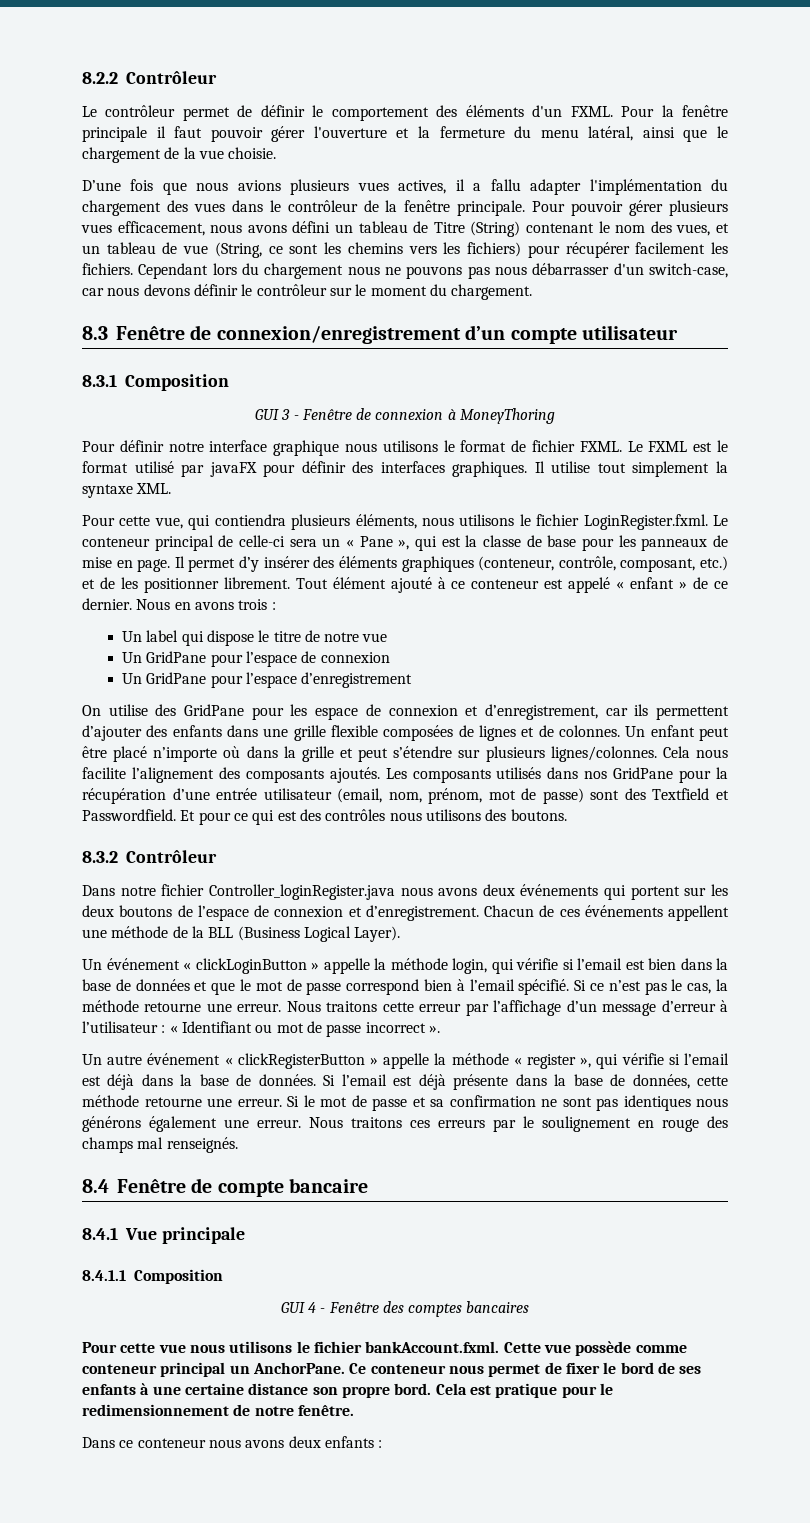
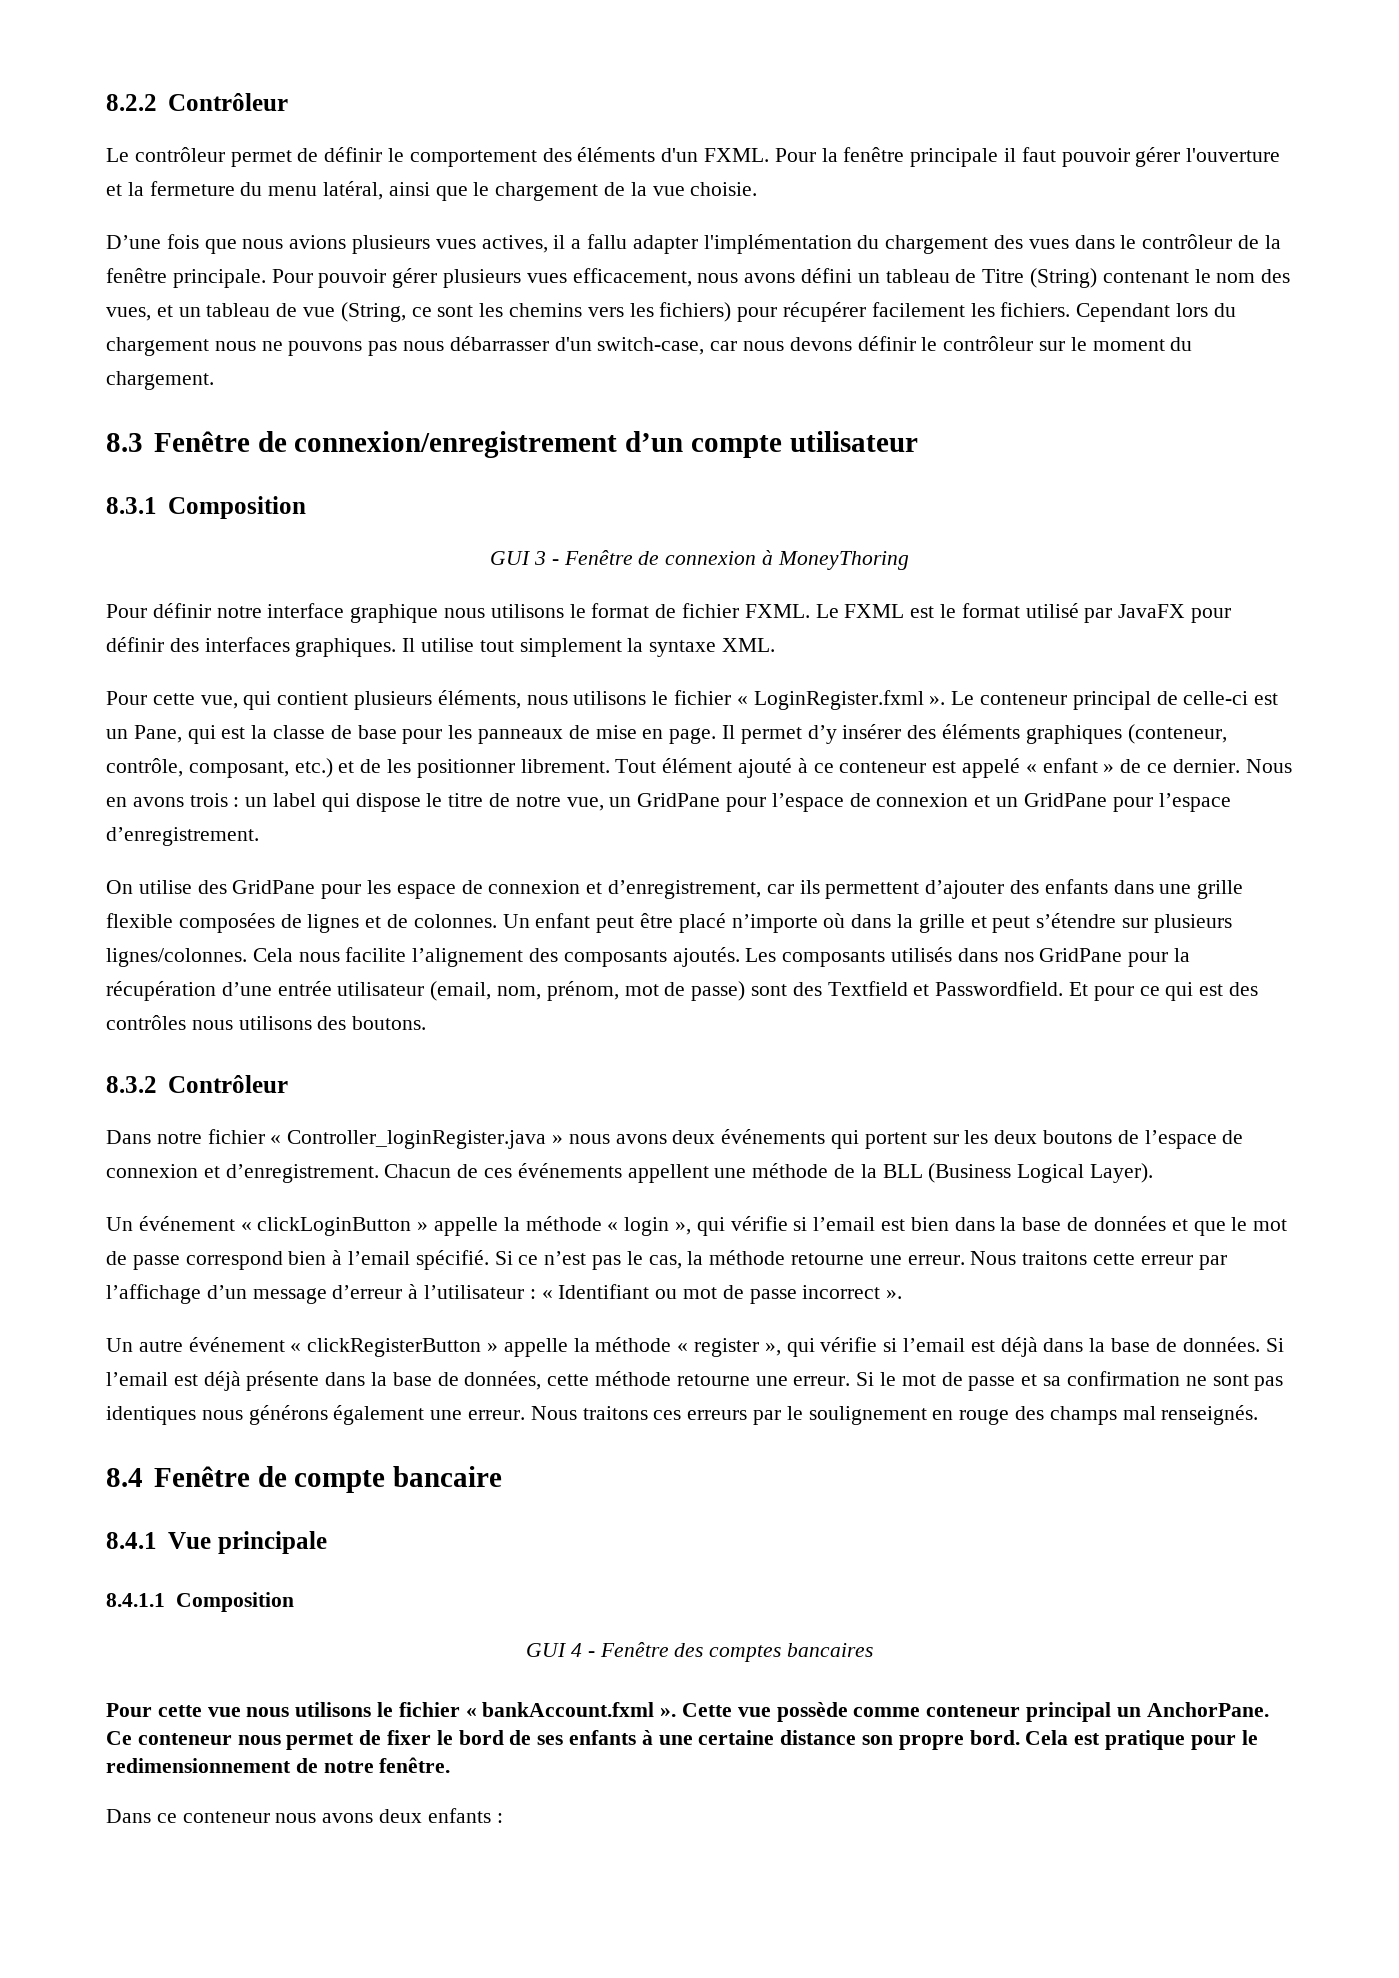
[209,462,257,477] javaFX -> [1118,604,1186,618] JavaFX
[214,514,286,526] contiendra -> [277,691,349,705] contient
[583,514,708,530] LoginRegister.fxml. -> [736,690,946,710] « LoginRegister.fxml ».
[289,536,410,550] sera un « Pane », -> [1254,693,1279,705] [106,725,182,743] est un Pane,
[121,631,142,642] // Un -> [245,797,268,807] un
[362,633,388,642] [121,652,142,663] vue // Un -> [566,797,632,811] vue, un
[121,672,413,688] // Un GridPane pour l’espace d’enregistrement -> [974,793,1231,812] [106,827,259,846] et un GridPane pour l’espace d’enregistrement.
[208,884,395,900] Controller_loginRegister.java -> [270,1130,564,1149] « Controller_loginRegister.java »
[452,958,487,974] login, -> [607,1217,692,1236] « login »,
[365,1341,500,1353] bankAccount.fxml. -> [465,1702,677,1717] « bankAccount.fxml ».

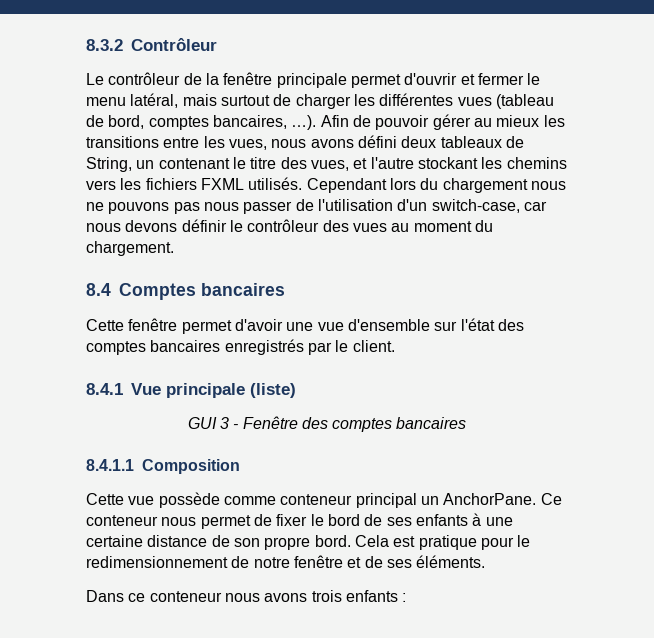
[106,94,157,111] 8.2.2 -> [86,39,123,51] 8.3.2
[230,147,1281,167] [106,181,758,201] [106,234,1281,254] [106,268,1098,288] permet de définir le comportement des éléments d'un FXML. Pour la fenêtre principale il faut pouvoir gérer l'ouverture et la fermeture du menu latéral, ainsi que le chargement de la vue choisie. // D’une fois que nous avions plusieurs vues actives, il a fallu adapter l'implémentation du chargement des vues dans le contrôleur de la fenêtre principale. Pour pouvoir gérer plusieurs vues efficacement, nous avons défini un tableau de Titre (String) -> [183,72,541,88] [86,93,554,109] [86,114,565,130] [86,135,524,150] [86,157,155,172] de la fenêtre principale permet d'ouvrir et fermer le menu latéral, mais surtout de charger les différentes vues (tableau de bord, comptes bancaires, …). Afin de pouvoir gérer au mieux les transitions entre les vues, nous avons défini deux tableaux de String, un
[1216,273,1256,283] nom -> [250,157,277,169] titre
[178,302,1071,322] un tableau de vue (String, ce sont les chemins vers les fichiers) pour récupérer facilement les fichiers. -> [370,157,567,169] [86,177,303,190] l'autre stockant les chemins vers les fichiers FXML utilisés.
[449,336,549,351] débarrasser -> [243,199,393,214] passer de l'utilisation
[1039,337,1087,351] sur le -> [322,220,410,232] des vues au
[106,431,918,458] [106,496,306,519] [490,550,909,570] [106,603,1232,623] [106,637,776,657] [106,690,1279,710] [106,724,1227,744] [106,758,1292,778] [106,793,1231,812] [106,827,259,846] [106,879,1244,899] [106,913,1232,933] [106,947,1191,967] [106,981,1259,1001] [106,1015,427,1030] [106,1075,288,1093] [106,1129,1244,1149] [106,1163,1154,1183] [106,1216,1288,1236] [106,1250,1227,1270] [106,1284,903,1304] [106,1337,1284,1357] [106,1371,1284,1391] [106,1405,1259,1425] [106,1466,503,1493] 8.3 Fenêtre de connexion/enregistrement d’un compte utilisateur // 8.3.1 Composition // GUI 3 - Fenêtre de connexion à MoneyThoring // Pour définir notre interface graphique nous utilisons le format de fichier FXML. Le FXML est le format utilisé par JavaFX pour définir des interfaces graphiques. Il utilise tout simplement la syntaxe XML. // Pour cette vue, qui contient plusieurs éléments, nous utilisons le fichier « LoginRegister.fxml ». Le conteneur principal de celle-ci est un Pane, qui est la classe de base pour les panneaux de mise en page. Il permet d’y insérer des éléments graphiques (conteneur, contrôle, composant, etc.) et de les positionner librement. Tout élément ajouté à ce conteneur est appelé « enfant » de ce dernier. Nous en avons trois : un label qui dispose le titre de notre vue, un GridPane pour l’espace de connexion et un GridPane pour l’espace d’enregistrement. // On utilise des GridPane pour les espace de connexion et d’enregistrement, car ils permettent d’ajouter des enfants dans une grille flexible composées de lignes et de colonnes. Un enfant peut être placé n’importe où dans la grille et peut s’étendre sur plusieurs lignes/colonnes. Cela nous facilite l’alignement des composants ajoutés. Les composants utilisés dans nos GridPane pour la récupération d’une entrée utilisateur (email, nom, prénom, mot de passe) sont des Textfield et Passwordfield. Et pour ce qui est des contrôles nous utilisons des boutons. // 8.3.2 Contrôleur // Dans notre fichier « Controller_loginRegister.java » nous avons deux événements qui portent sur les deux boutons de l’espace de connexion et d’enregistrement. Chacun de ces événements appellent une méthode de la BLL (Business Logical Layer). // Un événement « clickLoginButton » appelle la méthode « login », qui vérifie si l’email est bien dans la base de données et que le mot de passe correspond bien à l’email spécifié. Si ce n’est pas le cas, la méthode retourne une erreur. Nous traitons cette erreur par l’affichage d’un message d’erreur à l’utilisateur : « Identifiant ou mot de passe incorrect ». // Un autre événement « clickRegisterButton » appelle la méthode « register », qui vérifie si l’email est déjà dans la base de données. Si l’email est déjà présente dans la base de données, cette méthode retourne une erreur. Si le mot de passe et sa confirmation ne sont pas identiques nous générons également une erreur. Nous traitons ces erreurs par le soulignement en rouge des champs mal renseignés. // 8.4 Fenêtre de compte bancaire -> [86,283,285,300] [86,318,524,334] [86,339,395,355] 8.4 Comptes bancaires // Cette fenêtre permet d'avoir une vue d'ensemble sur l'état des comptes bancaires enregistrés par le client.
[106,1592,294,1612] [526,1643,582,1657] // 8.4.1.1 Composition // GUI 4 -> [250,383,296,398] [187,417,229,429] (liste) // GUI 3
[106,1702,677,1717] Pour cette vue nous utilisons le fichier « bankAccount.fxml ». -> [86,459,240,474] 8.4.1.1 Composition //
(857, 1737) none -> [211,535,230,547] de
[379,1757,451,1773] fenêtre. -> [293,555,486,568] fenêtre et de ses éléments.
[379,1809,423,1823] deux -> [311,590,342,602] trois

